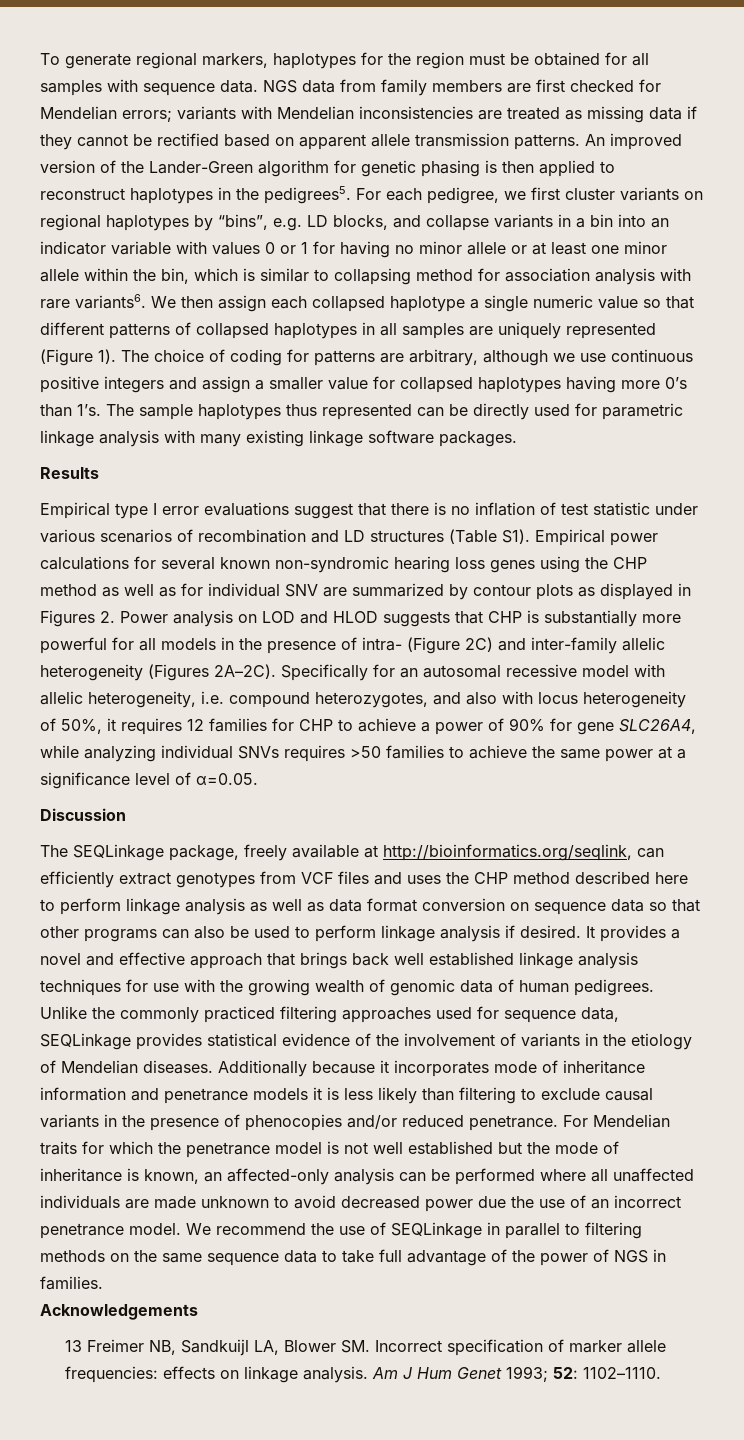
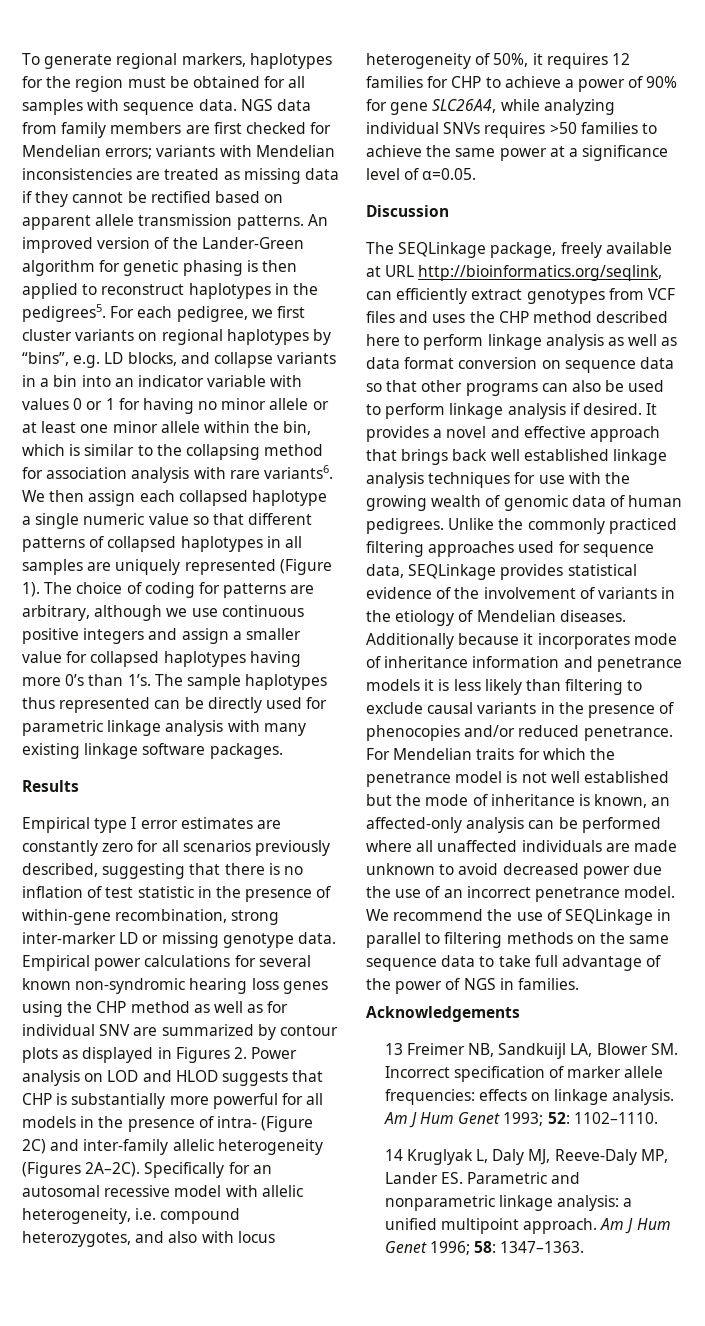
(329, 275) none -> [156,444,182,456] the
[204,502,353,519] evaluations suggest -> [180,817,281,829] [22,840,330,856] [22,863,186,879] estimates are constantly zero for all scenarios previously described, suggesting
[655,503,698,515] [40,529,530,544] under various scenarios of recombination and LD structures (Table S1). -> [197,886,332,902] [22,909,280,925] [22,932,336,948] in the presence of within-gene recombination, strong inter-marker LD or missing genotype data.
(378, 851) none -> [385,265,415,277] URL
(662, 1373) none -> [384,1149,668,1165] [384,1172,581,1184] [384,1195,633,1211] [384,1218,671,1234] [384,1241,585,1255] // 14 Kruglyak L, Daly MJ, Reeve-Daly MP, Lander ES. Parametric and nonparametric linkage analysis: a unified multipoint approach. Am J Hum Genet 1996; 58: 1347–1363.

